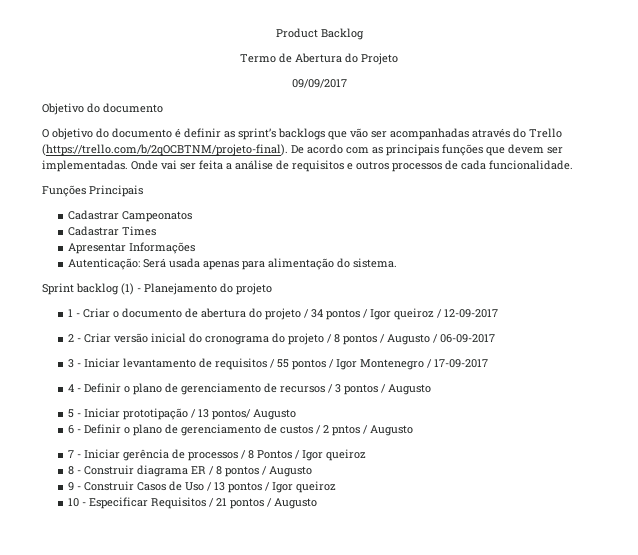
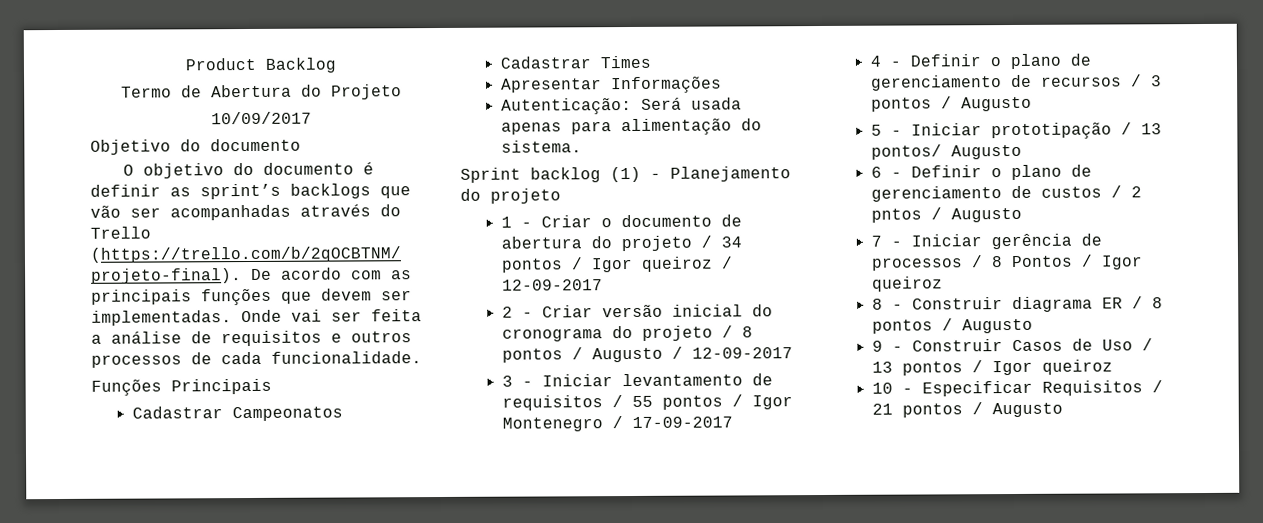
[291,79,347,88] 09/09/2017 -> [210,111,312,125] 10/09/2017
[440,334,496,343] 06-09-2017 -> [691,347,793,359] 12-09-2017

